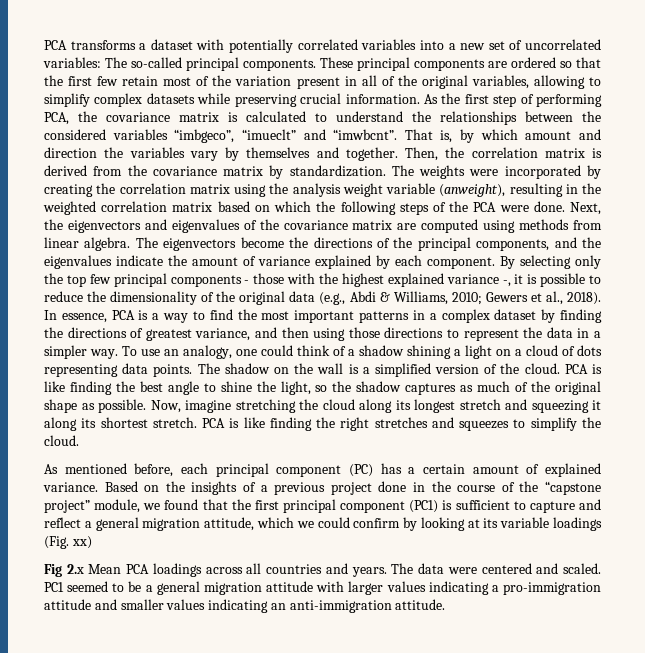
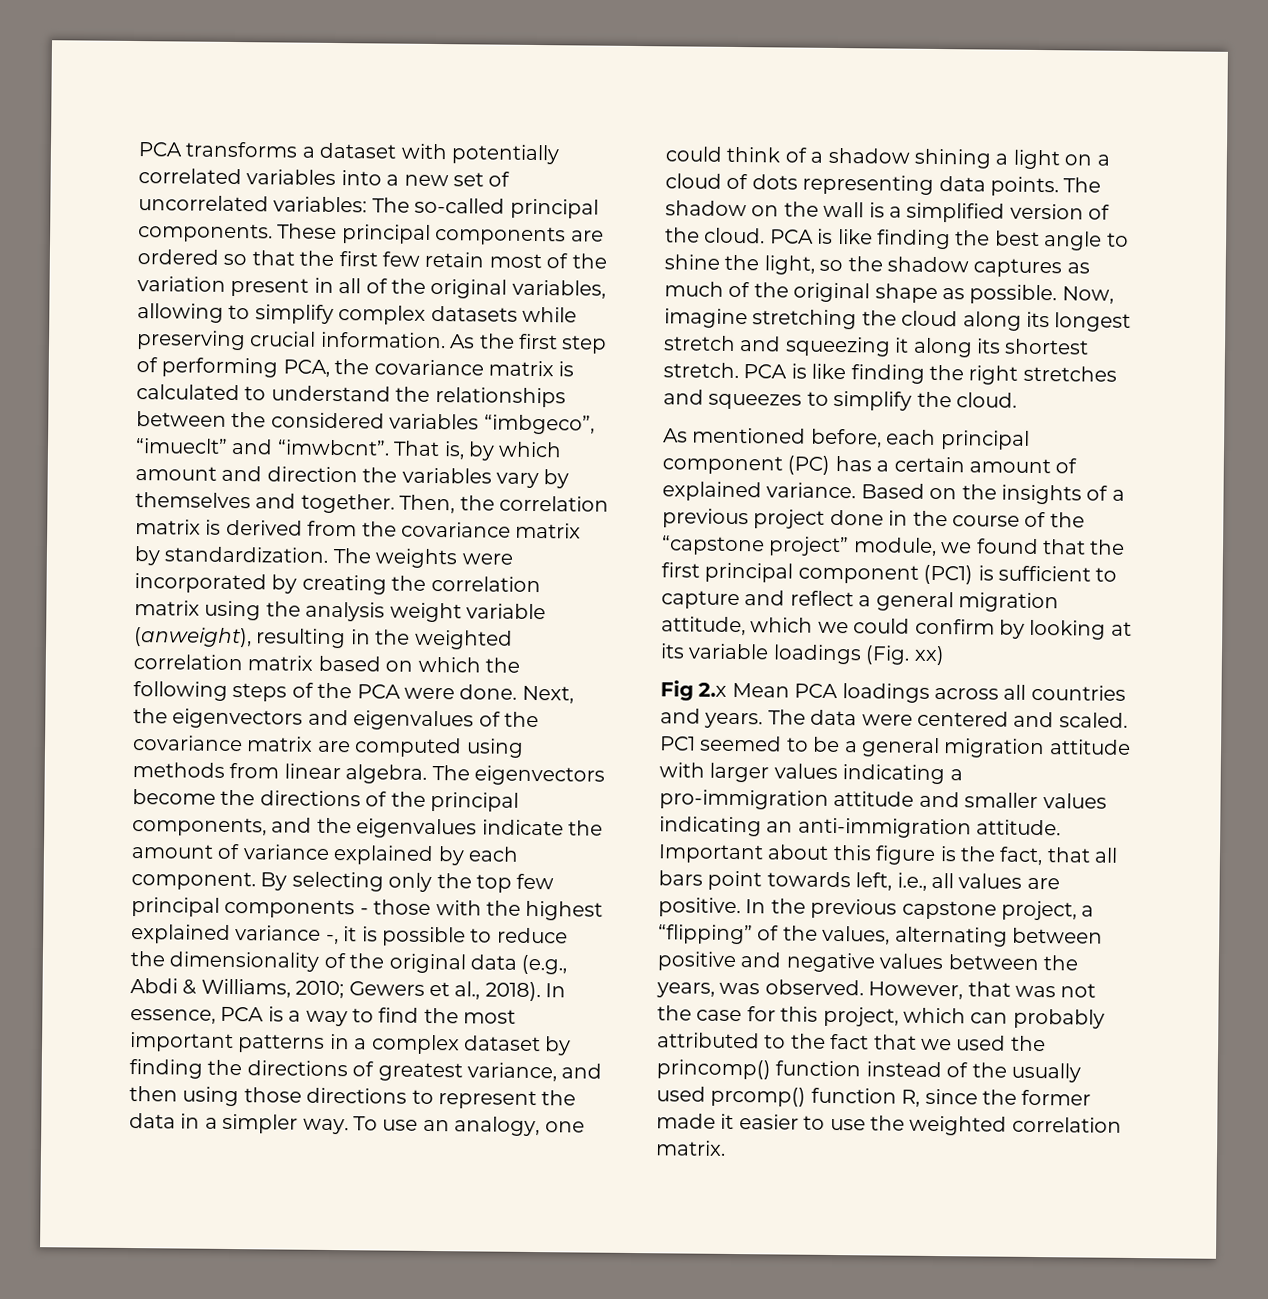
(446, 604) none -> [658,844,1119,866] [658,870,1060,891] [658,897,1095,921] [658,924,1103,947] [657,951,1078,973] [656,979,1097,1000] [657,1005,1105,1029] [657,1032,1046,1052] [656,1059,1081,1083] [656,1086,1092,1107] [656,1113,1122,1136] [655,1140,726,1156] Important about this figure is the fact, that all bars point towards left, i.e., all values are positive. In the previous capstone project, a “flipping” of the values, alternating between positive and negative values between the years, was observed. However, that was not the case for this project, which can probably attributed to the fact that we used the princomp() function instead of the usually used prcomp() function R, since the former made it easier to use the weighted correlation matrix.

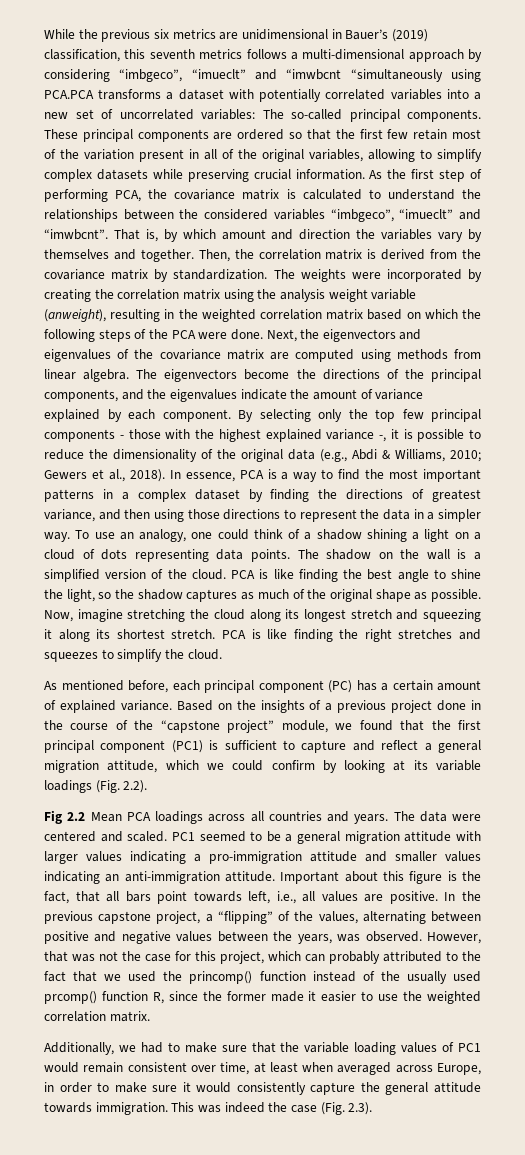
[138,142,183,157] PCA -> [44,29,428,42] [44,49,482,62] [44,69,481,82] [44,90,94,99] While the previous six metrics are unidimensional in Bauer’s (2019) classification, this seventh metrics follows a multi-dimensional approach by considering “imbgeco”, “imueclt” and “imwbcnt “simultaneously using PCA.PCA
[913,645,945,666] xx) -> [123,780,148,793] 2.2).
[698,682,728,697] 2.x -> [67,812,86,821] 2.2
(726, 1148) none -> [44,1042,482,1055] [44,1062,481,1075] [44,1082,481,1095] [44,1102,373,1115] // Additionally, we had to make sure that the variable loading values of PC1 would remain consistent over time, at least when averaged across Europe, in order to make sure it would consistently capture the general attitude towards immigration. This was indeed the case (Fig. 2.3).

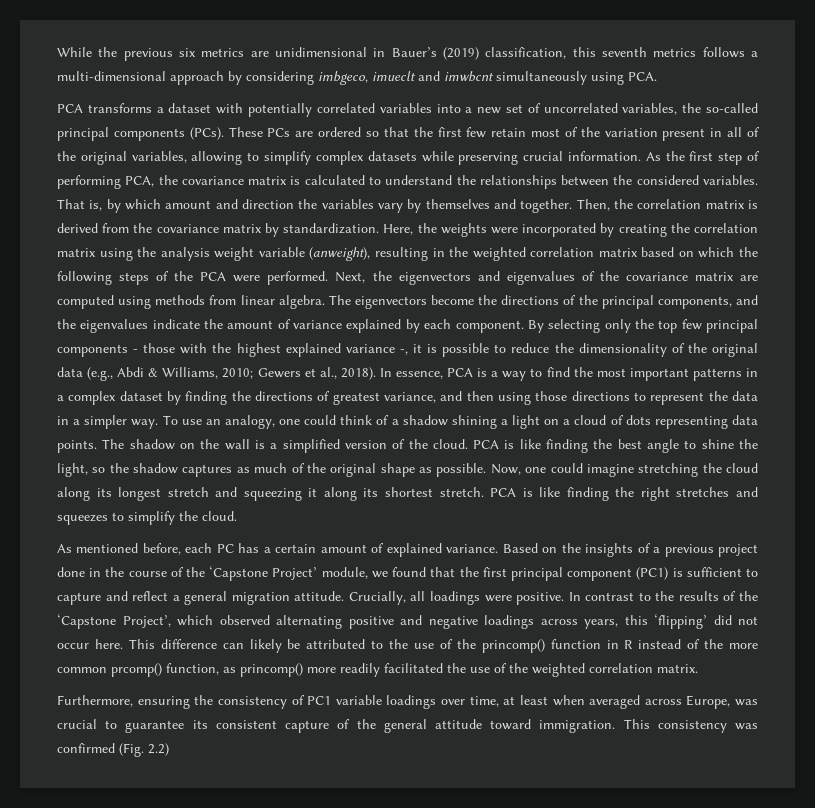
[119,69,481,82] [44,90,94,99] “imbgeco”, “imueclt” and “imwbcnt “simultaneously using PCA.PCA -> [318,71,657,85] [57,104,83,113] imbgeco, imueclt and imwbcnt simultaneously using PCA. // PCA
[201,109,481,122] [44,129,209,142] variables: The so-called principal components. These principal components -> [622,103,758,115] [57,127,291,141] variables, the so-called principal components (PCs). These PCs
[273,209,482,222] [44,229,108,240] variables “imbgeco”, “imueclt” and “imwbcnt”. -> [703,175,759,185] variables.
[273,269,295,279] The -> [383,223,437,235] Here, the
[230,329,263,340] done. -> [267,271,329,285] performed.
(73, 616) none -> [525,463,583,473] one could
[204,680,352,693] principal component (PC) -> [216,544,234,553] PC
[160,720,275,733] “capstone project” -> [209,566,318,581] ‘Capstone Project’
[107,760,482,773] [44,780,148,793] [44,810,481,824] [44,831,481,844] [44,851,481,864] [44,871,481,884] [44,891,482,904] [44,911,482,924] [44,931,482,944] [44,951,481,964] [44,971,157,982] attitude, which we could confirm by looking at its variable loadings (Fig. 2.2). // Fig 2.2 Mean PCA loadings across all countries and years. The data were centered and scaled. PC1 seemed to be a general migration attitude with larger values indicating a pro-immigration attitude and smaller values indicating an anti-immigration attitude. Important about this figure is the fact, that all bars point towards left, i.e., all values are positive. In the previous capstone project, a “flipping” of the values, alternating between positive and negative values between the years, was observed. However, that was not the case for this project, which can probably attributed to the fact that we used -> [294,591,758,605] [57,614,758,629] [57,639,453,653] attitude. Crucially, all loadings were positive. In contrast to the results of the ‘Capstone Project’, which observed alternating positive and negative loadings across years, this ‘flipping’ did not occur here. This difference can likely be attributed to the use of
(306, 976) none -> [606,640,634,649] in R
[406,971,481,984] [44,991,482,1004] [44,1011,150,1022] [44,1042,482,1055] [44,1062,187,1073] usually used prcomp() function R, since the former made it easier to use the weighted correlation matrix. // Additionally, we had to make sure that the variable loading values of PC1 would remain consistent -> [728,643,758,649] [57,663,698,677] [57,695,437,709] more common prcomp() function, as princomp() more readily facilitated the use of the weighted correlation matrix. // Furthermore, ensuring the consistency of PC1 variable loadings
[44,1082,356,1095] in order to make sure it would consistently capture -> [735,699,758,706] [57,719,351,733] was crucial to guarantee its consistent capture of
[44,1102,92,1113] towards -> [490,719,532,730] toward
[197,1102,373,1115] was indeed the case (Fig. 2.3). -> [657,720,758,733] [57,743,169,757] consistency was confirmed (Fig. 2.2)

